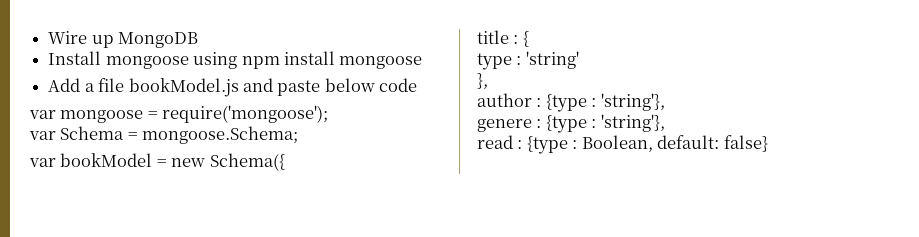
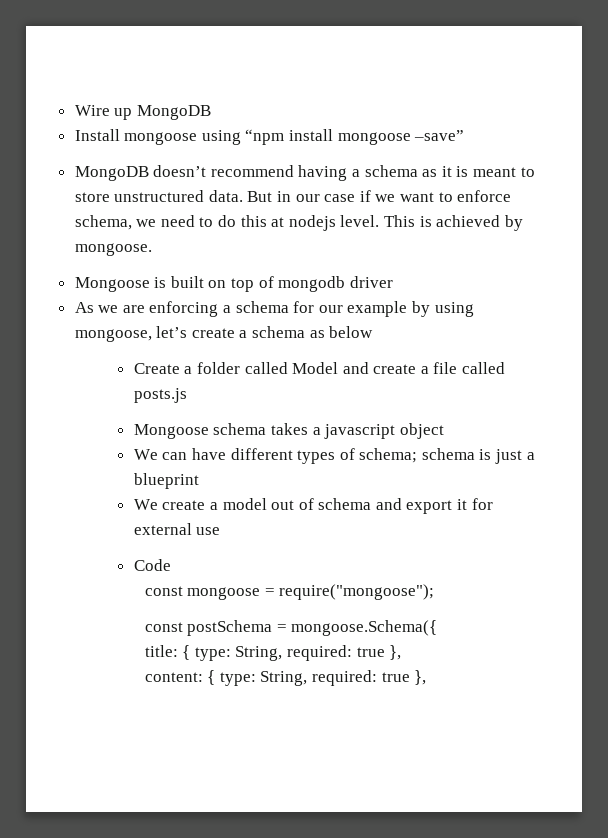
[241,56,280,69] npm -> [245,129,285,145] “npm
[48,78,418,97] [29,105,329,123] [29,126,299,144] [29,153,285,171] [477,30,529,47] [477,51,579,70] [477,73,488,89] [477,93,665,112] [477,114,665,133] [477,135,768,154] // Add a file bookModel.js and paste below code // var mongoose = require('mongoose'); // var Schema = mongoose.Schema; // var bookModel = new Schema({ // title : { // type : 'string' // }, // author : {type : 'string'}, // genere : {type : 'string'}, // read : {type : Boolean, default: false} -> [414,130,465,141] [74,165,535,181] [74,190,512,202] [74,215,523,231] [74,243,152,256] [74,276,393,292] [74,301,474,317] [74,326,374,342] [133,362,506,374] [133,388,187,403] [133,423,444,439] [133,448,535,464] [133,473,199,489] [133,498,493,514] [133,523,221,535] [133,559,171,571] [144,584,435,600] [144,620,438,636] [144,645,402,661] [144,670,427,686] –save” // MongoDB doesn’t recommend having a schema as it is meant to store unstructured data. But in our case if we want to enforce schema, we need to do this at nodejs level. This is achieved by mongoose. // Mongoose is built on top of mongodb driver // As we are enforcing a schema for our example by using mongoose, let’s create a schema as below // Create a folder called Model and create a file called posts.js // Mongoose schema takes a javascript object // We can have different types of schema; schema is just a blueprint // We create a model out of schema and export it for external use // Code // const mongoose = require("mongoose"); // const postSchema = mongoose.Schema({ // title: { type: String, required: true }, // content: { type: String, required: true },

